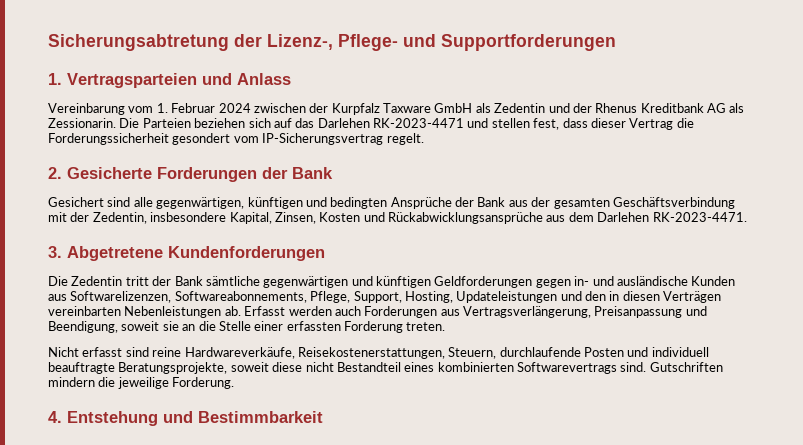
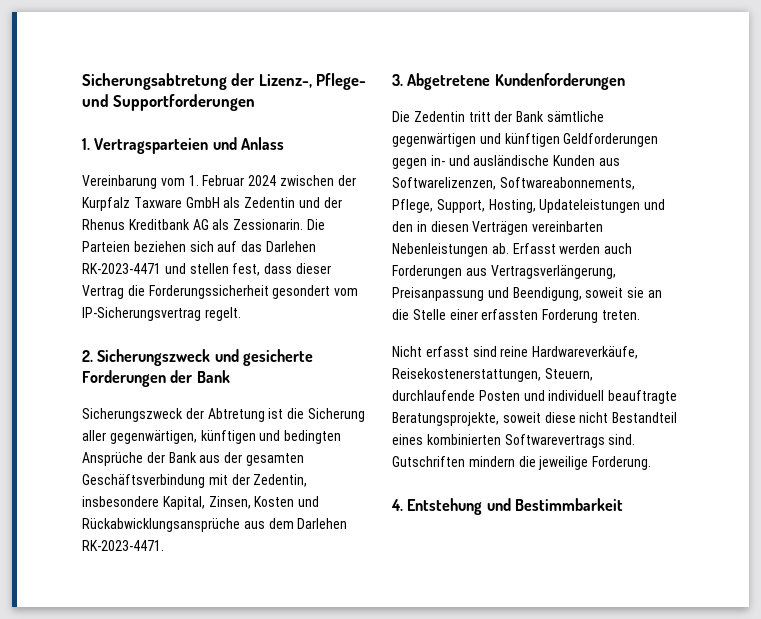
[67,167,152,179] Gesicherte -> [97,349,313,366] Sicherungszweck und gesicherte
[48,197,153,207] Gesichert sind alle -> [82,408,365,422] [82,430,106,441] Sicherungszweck der Abtretung ist die Sicherung aller

